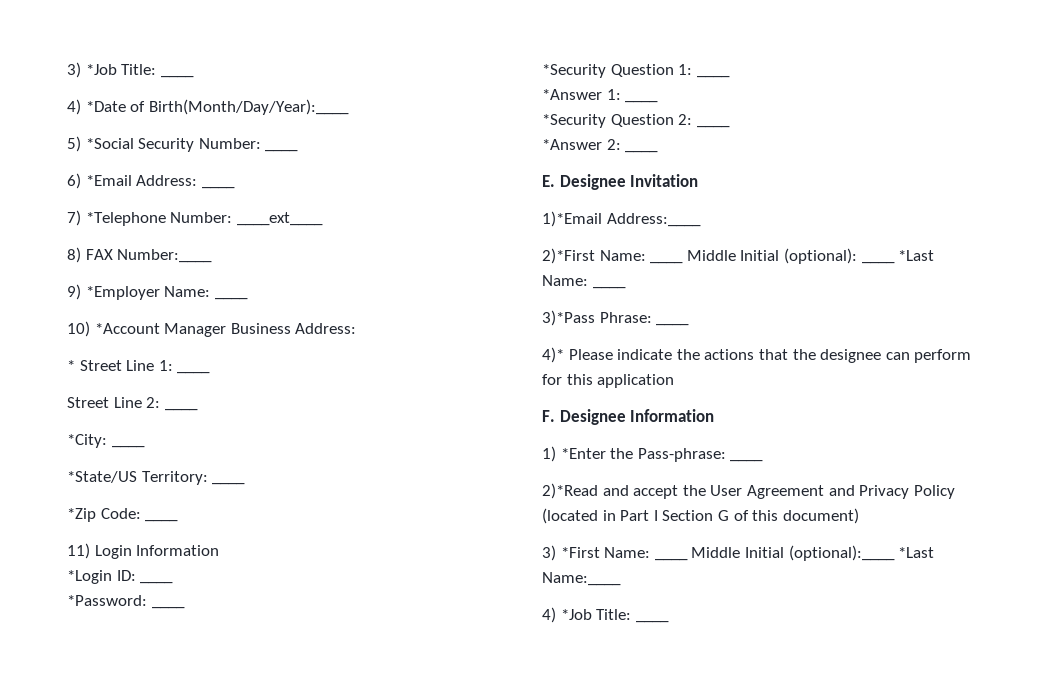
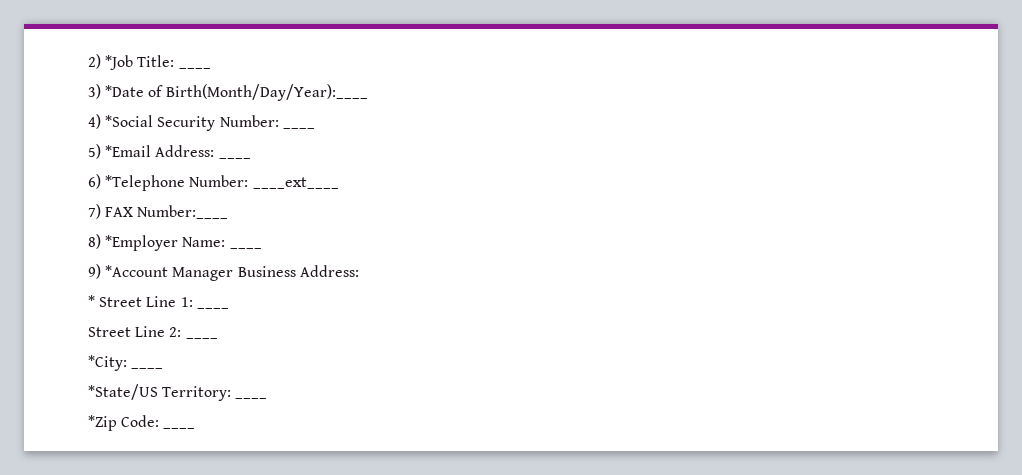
[67,62,81,78] 3) -> [88,54,101,69] 2)
[67,99,81,115] 4) -> [88,84,101,99] 3)
[67,136,81,152] 5) -> [88,114,101,129] 4)
[67,173,81,189] 6) -> [88,144,101,159] 5)
[67,210,81,226] 7) -> [88,174,101,189] 6)
[67,247,81,263] 8) -> [88,204,101,219] 7)
[67,284,81,300] 9) -> [88,234,101,249] 8)
[67,321,90,337] 10) -> [88,264,101,279] 9)
[67,543,220,559] [67,570,136,584] [140,581,174,584] [67,595,147,606] [151,606,185,609] [542,64,693,78] [696,75,730,78] [542,89,621,100] [625,100,659,103] [542,114,693,128] [696,125,730,128] [542,139,621,150] [625,150,659,153] [542,174,699,190] [542,211,701,227] [542,248,646,264] [650,261,684,264] [686,248,895,264] [898,250,935,261] [542,275,588,286] [592,286,626,289] [542,310,652,326] [656,323,690,326] [542,347,972,363] [542,374,675,388] [542,409,715,425] [542,446,764,462] [542,483,955,499] [542,508,859,524] [542,545,651,561] [654,558,688,561] [691,545,935,561] [542,572,621,586] [542,607,632,623] [635,620,669,623] // 11) Login Information // *Login ID: ____ // *Password: ____ // *Security Question 1: ____ // *Answer 1: ____ // *Security Question 2: ____ // *Answer 2: ____ // E. Designee Invitation // 1)*Email Address:____ // 2)*First Name: ____ Middle Initial (optional): ____ *Last Name: ____ // 3)*Pass Phrase: ____ // 4)* Please indicate the actions that the designee can perform for this application // F. Designee Information // 1) *Enter the Pass-phrase: ____ // 2)*Read and accept the User Agreement and Privacy Policy (located in Part I Section G of this document) // 3) *First Name: ____ Middle Initial (optional):____ *Last Name:____ // 4) *Job Title: ____ -> (196, 428) none

